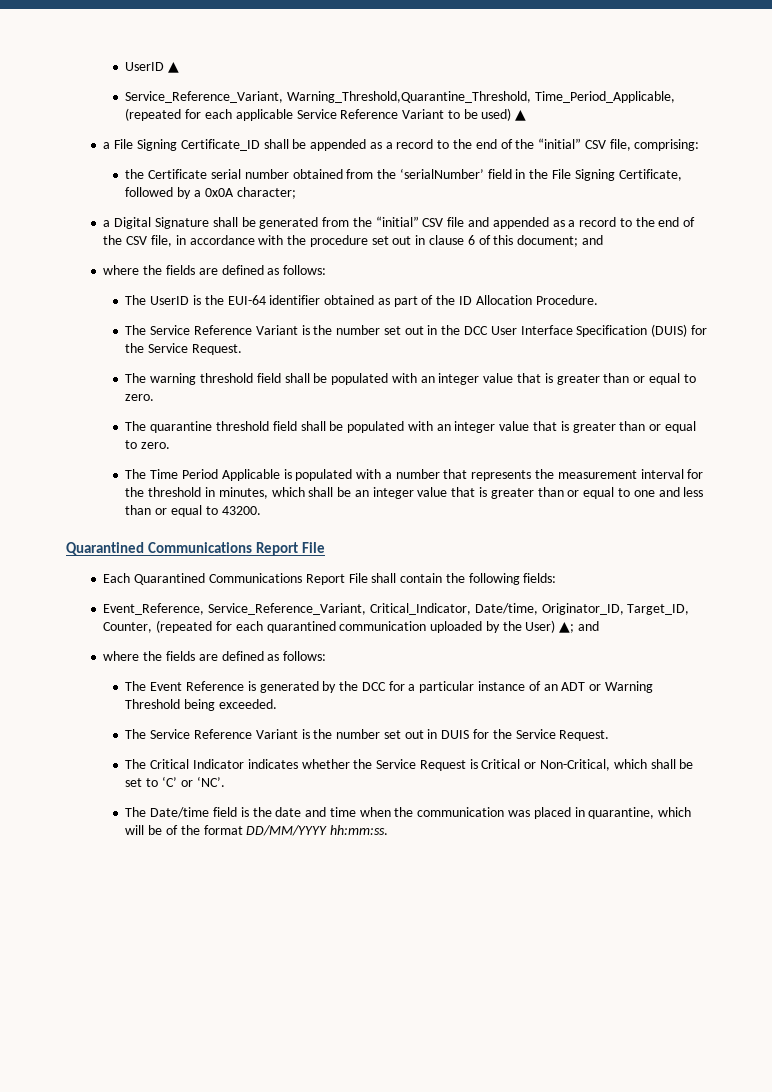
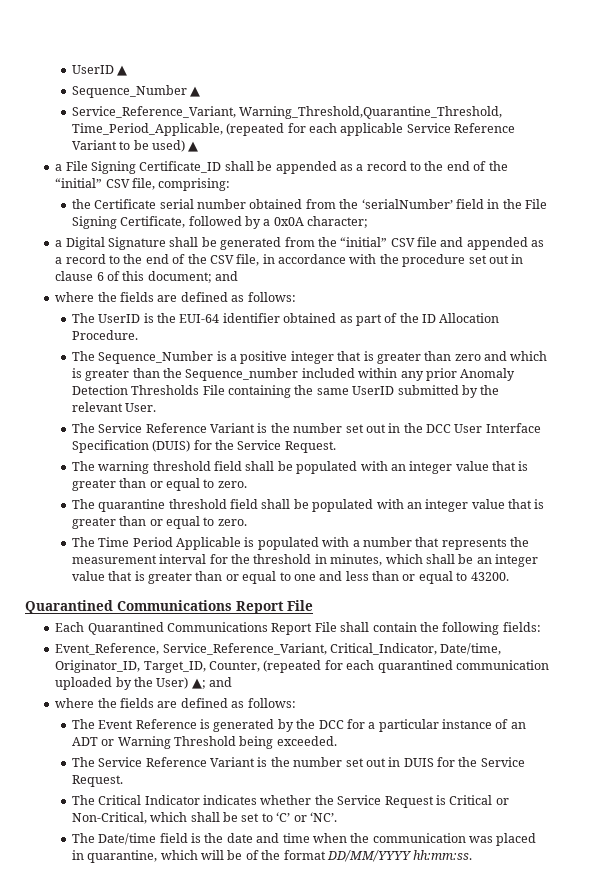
(180, 67) none -> [71,85,201,98] // Sequence_Number ▲
(598, 300) none -> [71,351,548,364] [71,368,516,381] [71,385,500,398] [71,402,157,412] // The Sequence_Number is a positive integer that is greater than zero and which is greater than the Sequence_number included within any prior Anomaly Detection Thresholds File containing the same UserID submitted by the relevant User.

